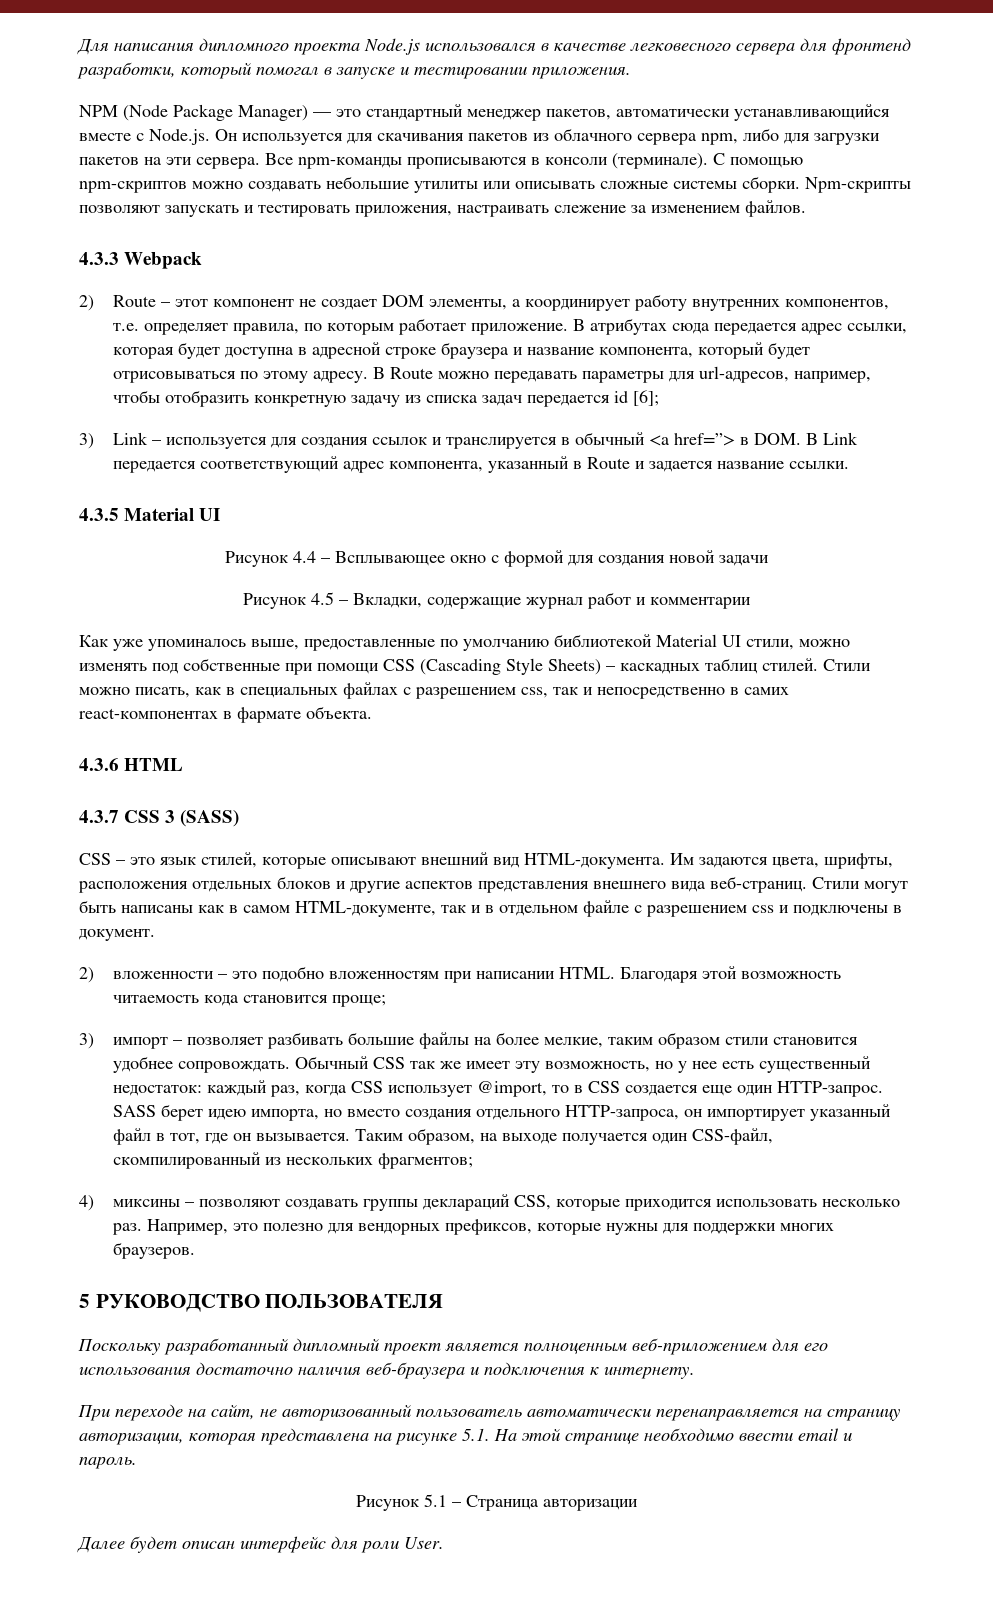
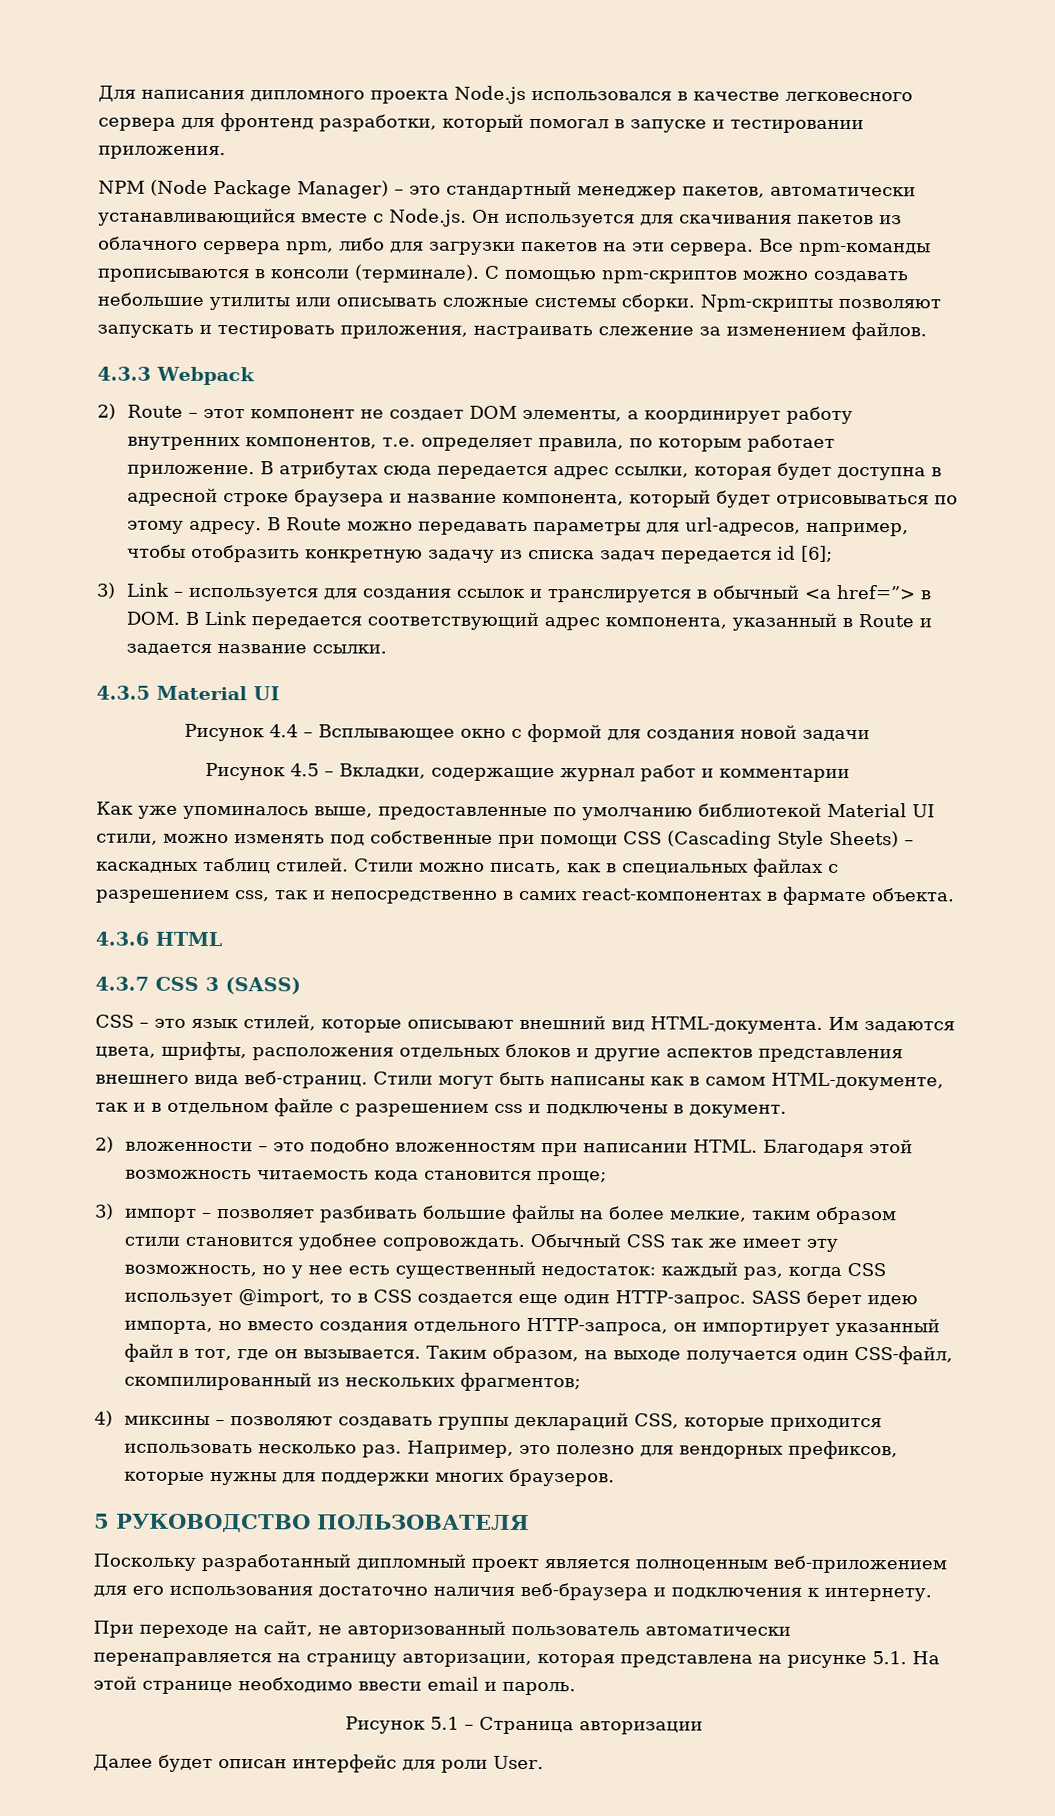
[313,112,331,117] — -> [393,189,404,195] –

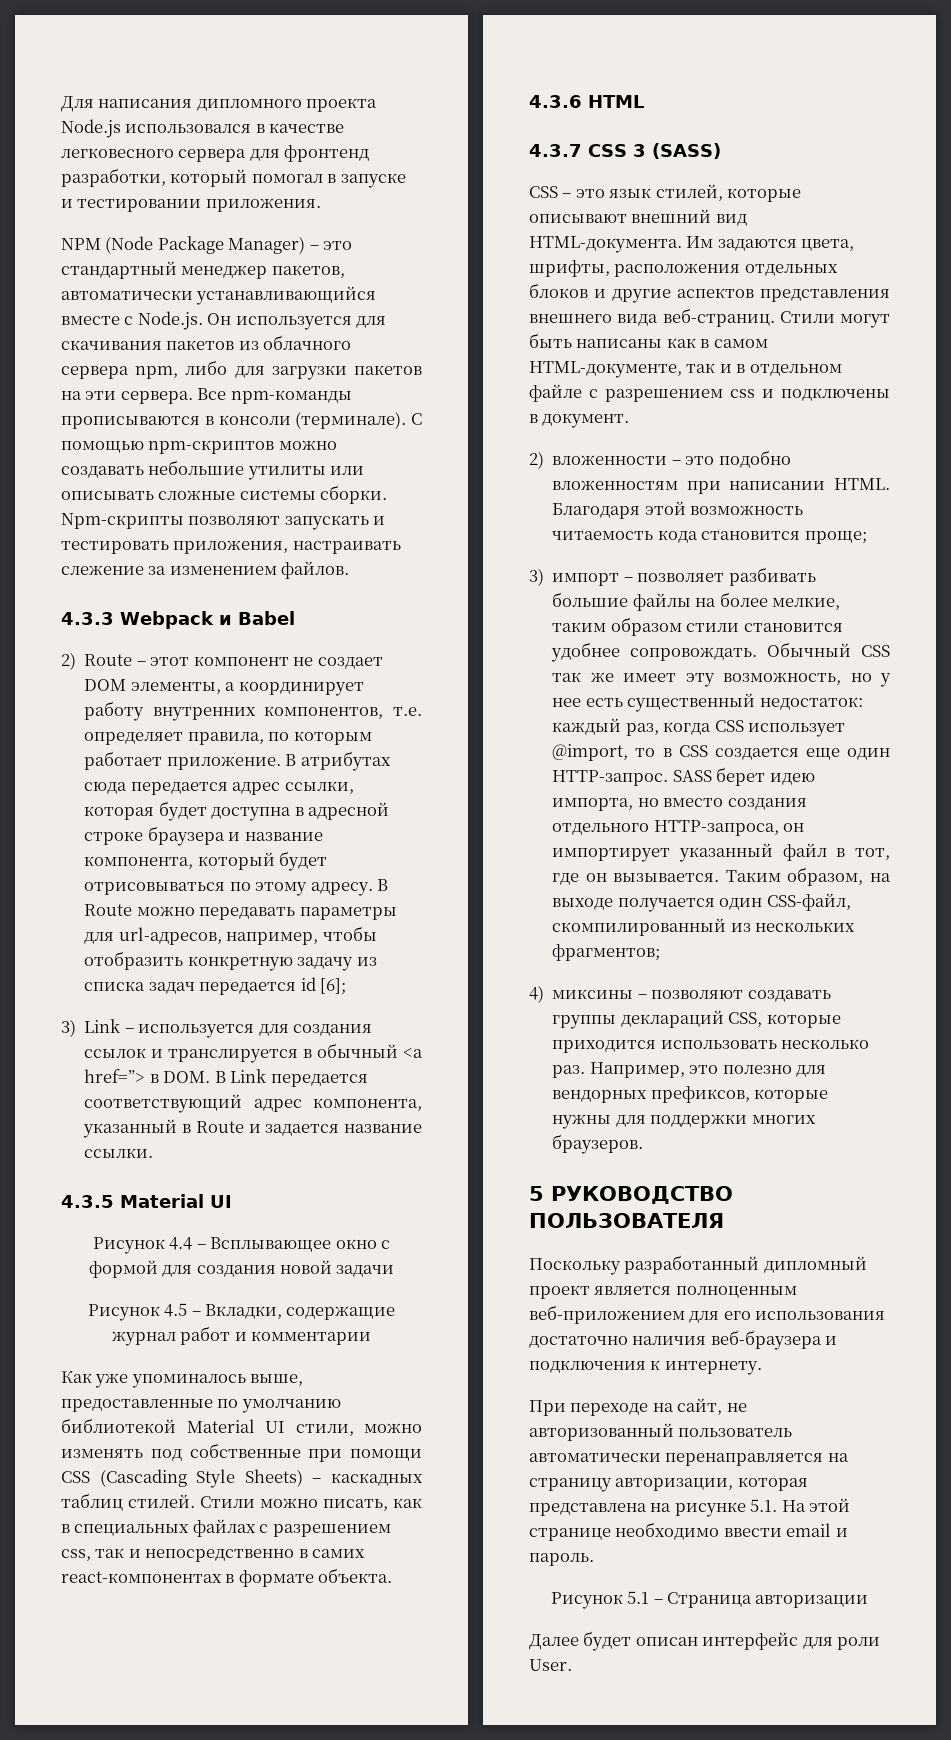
(255, 376) none -> [219,611,295,625] и Babel
[783,886,867,906] фармате -> [238,1570,314,1587] формате

